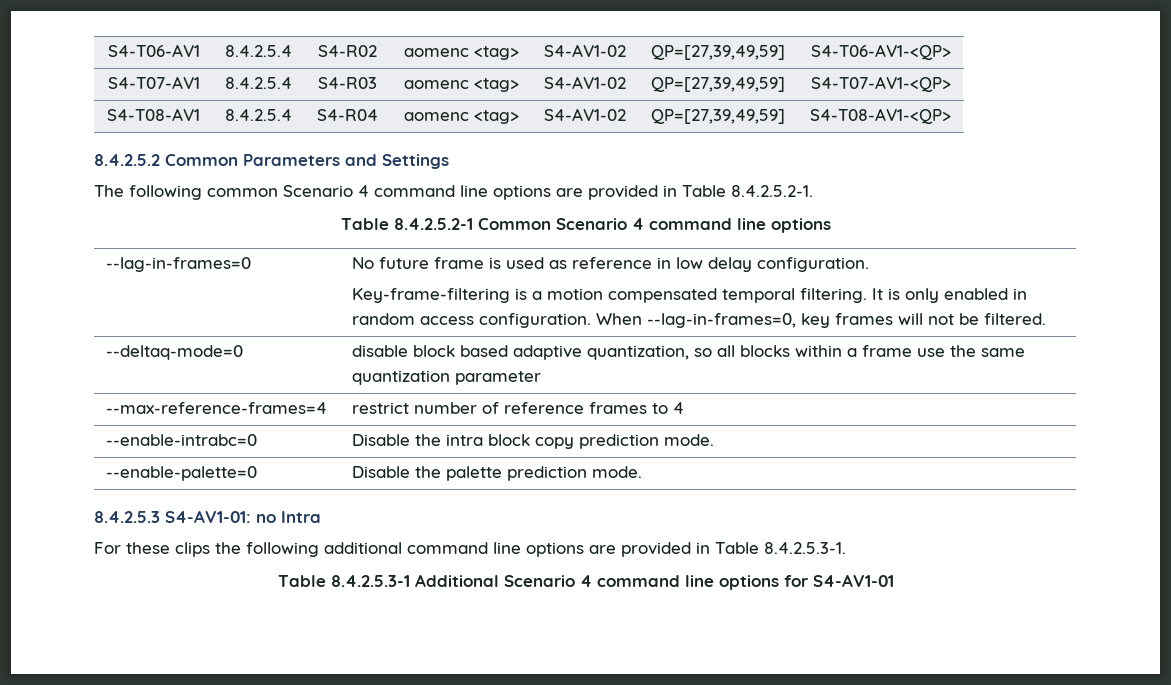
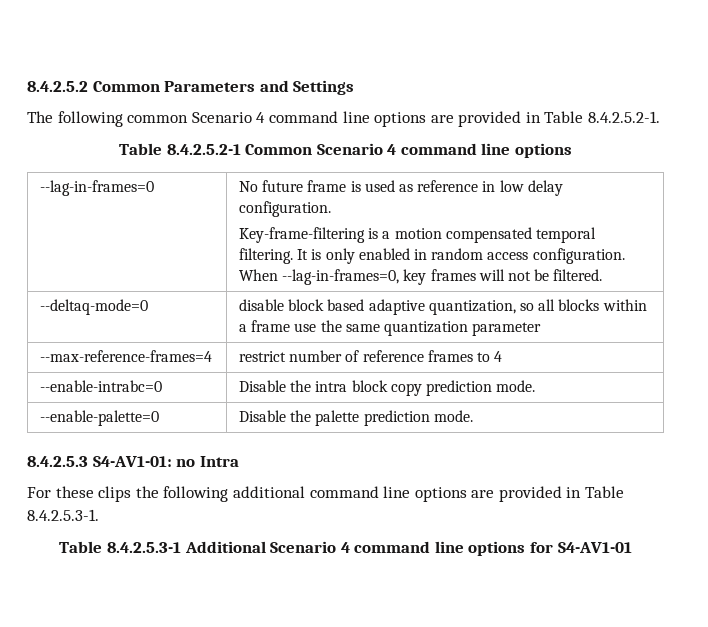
[107,44,200,57] [225,45,292,57] [318,45,377,57] [403,46,519,60] [544,44,626,57] [651,45,785,60] [810,44,951,60] [107,76,200,89] [225,77,292,89] [318,77,377,89] [403,78,519,92] [544,76,626,89] [651,77,785,92] [810,76,951,92] [107,108,200,121] [225,109,292,121] [317,109,378,121] [403,110,519,124] [544,108,626,121] [651,109,785,124] [810,108,951,124] S4-T06-AV1 | 8.4.2.5.4 | S4-R02 | aomenc <tag> | S4-AV1-02 | QP=[27,39,49,59] | S4-T06-AV1-<QP> // S4-T07-AV1 | 8.4.2.5.4 | S4-R03 | aomenc <tag> | S4-AV1-02 | QP=[27,39,49,59] | S4-T07-AV1-<QP> // S4-T08-AV1 | 8.4.2.5.4 | S4-R04 | aomenc <tag> | S4-AV1-02 | QP=[27,39,49,59] | S4-T08-AV1-<QP> // -> (27, 86) none

